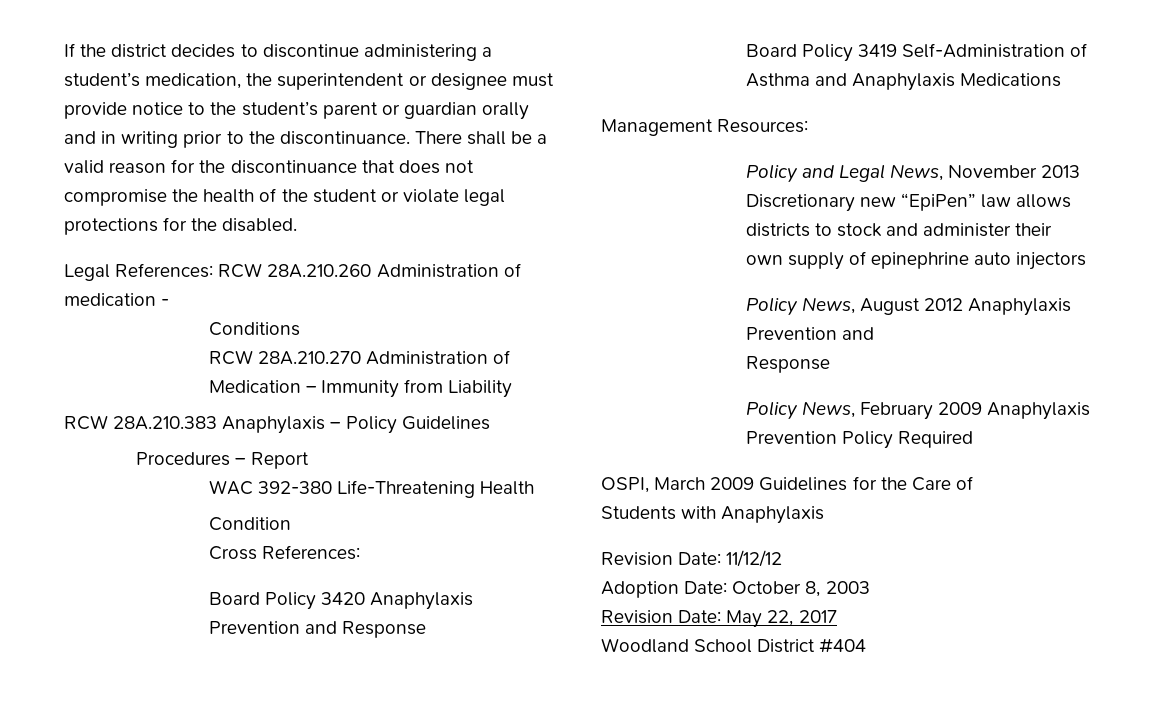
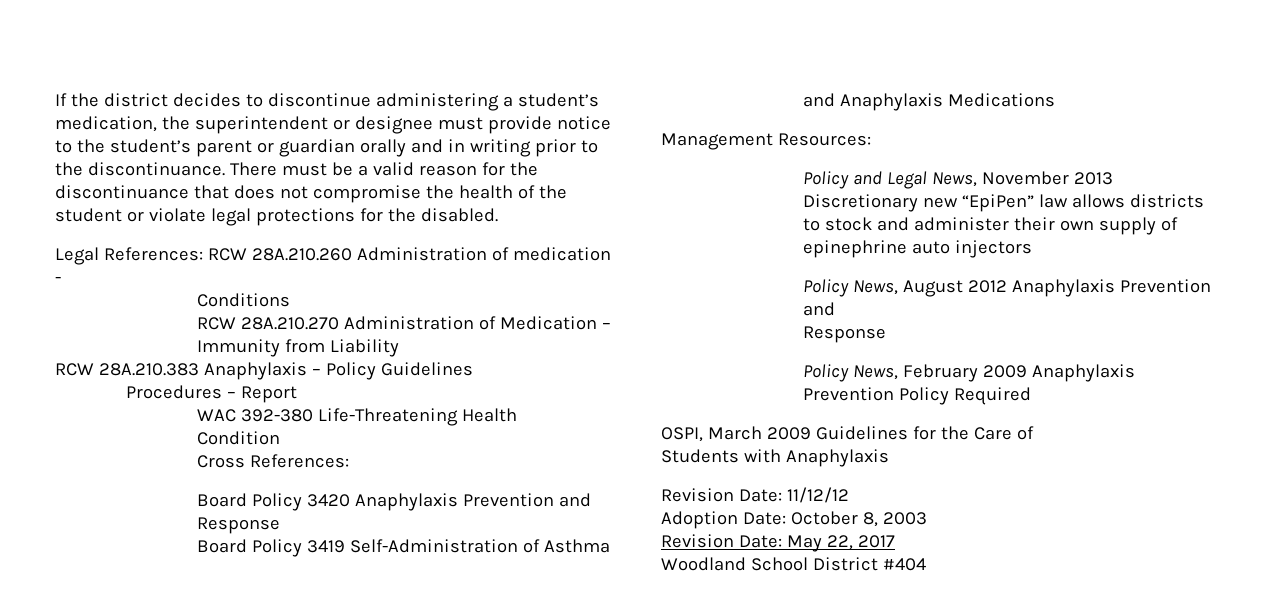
[467,131,507,145] shall -> [281,163,327,176] must

